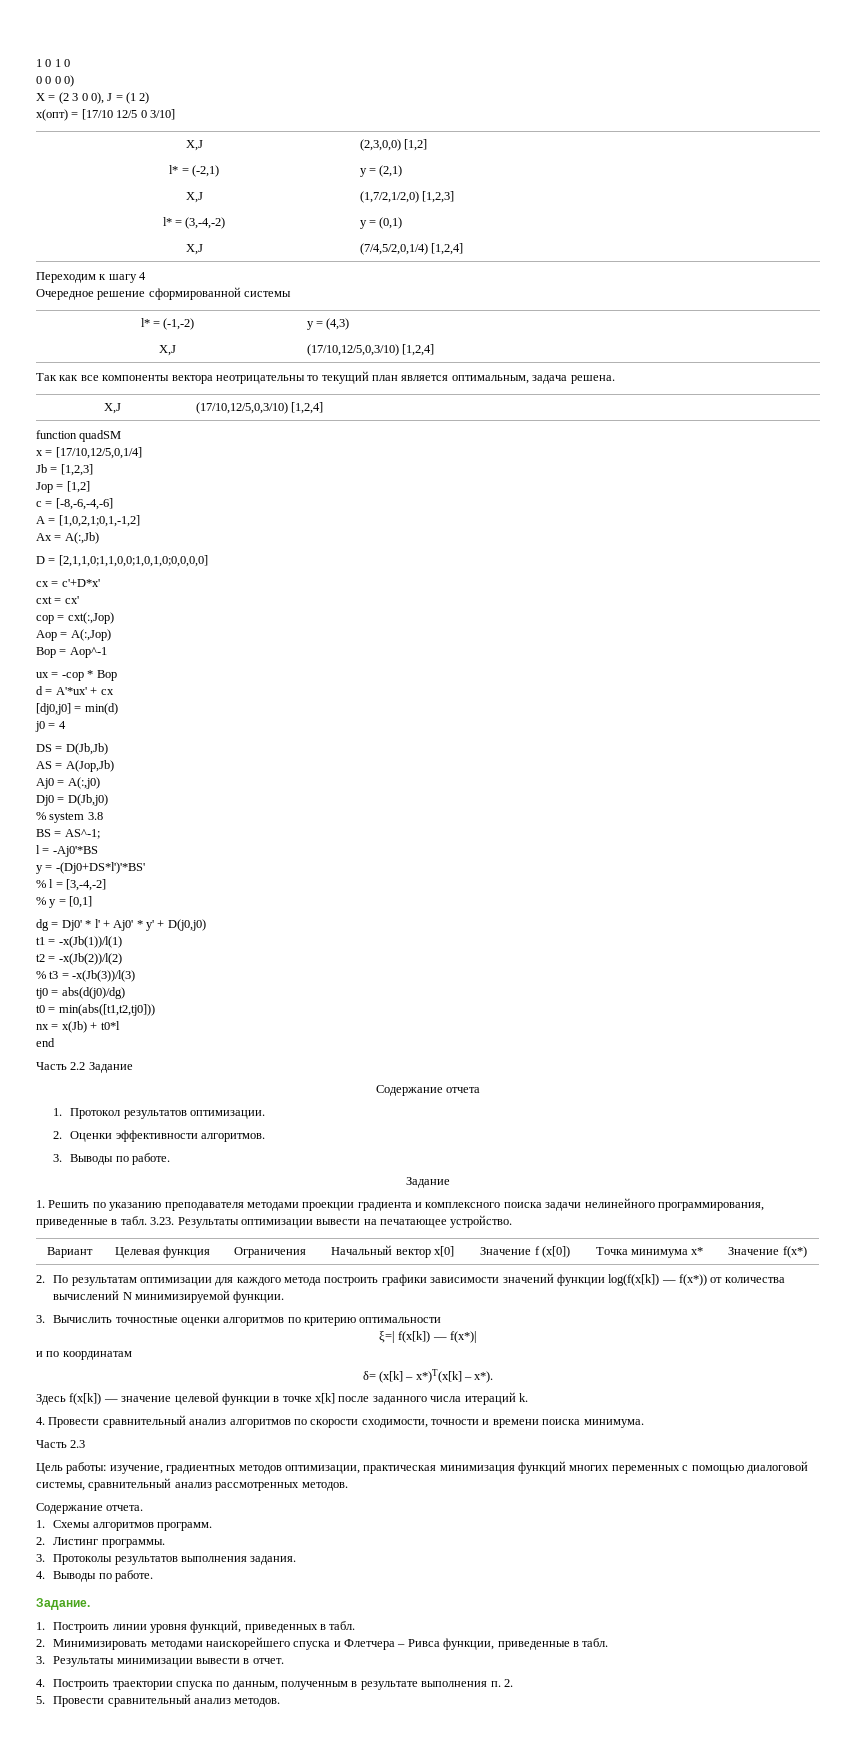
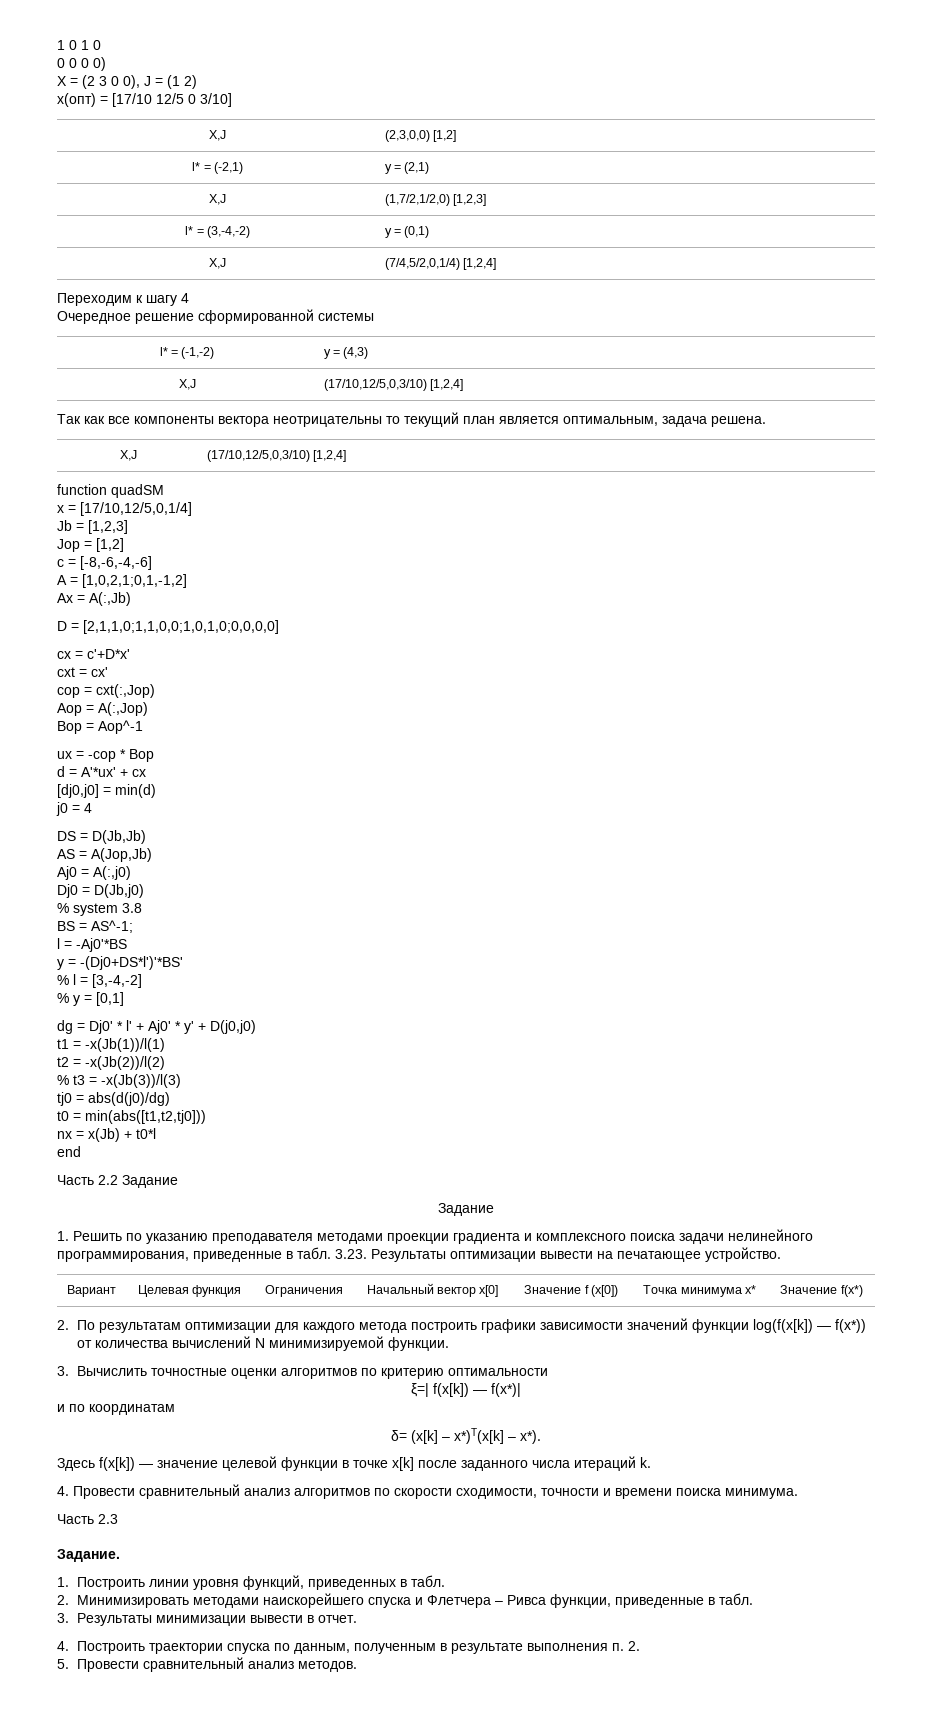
[375,1085,481,1096] [53,1108,266,1119] [53,1130,266,1142] [53,1153,171,1165] // Содержание отчета // 1. Протокол результатов оптимизации. // 2. Оценки эффективности алгоритмов. // 3. Выводы по работе. -> (178, 1181) none
[36,1461,808,1474] [36,1478,348,1491] [36,1503,144,1514] [36,1520,212,1531] [36,1537,165,1548] [36,1554,297,1565] [36,1570,153,1582] // Цель работы: изучение, градиентных методов оптимизации, практическая минимизация функций многих переменных с помощью диалоговой системы, сравнительный анализ рассмотренных методов. // Содержание отчета. // 1. Схемы алгоритмов программ. // 2. Листинг программы. // 3. Протоколы результатов выполнения задания. // 4. Выводы по работе. -> (118, 1519) none

